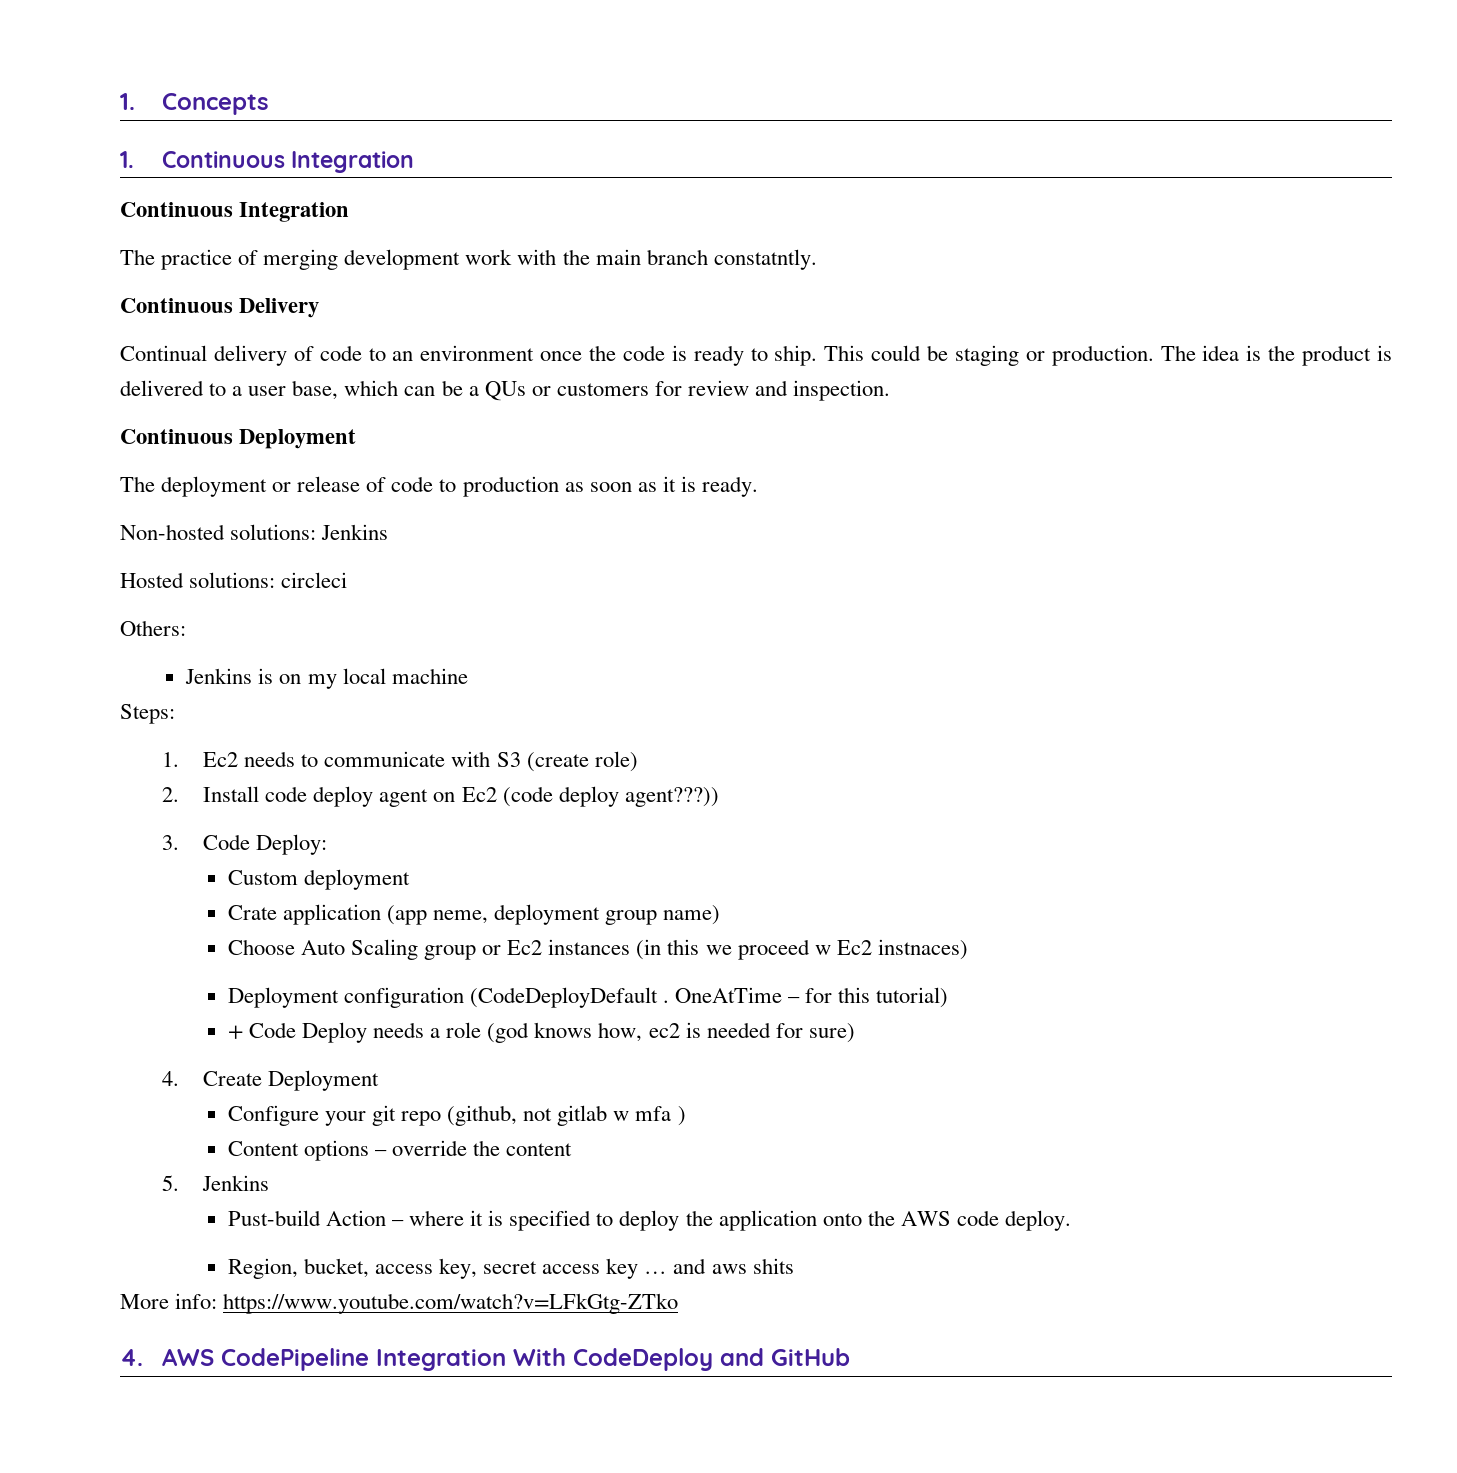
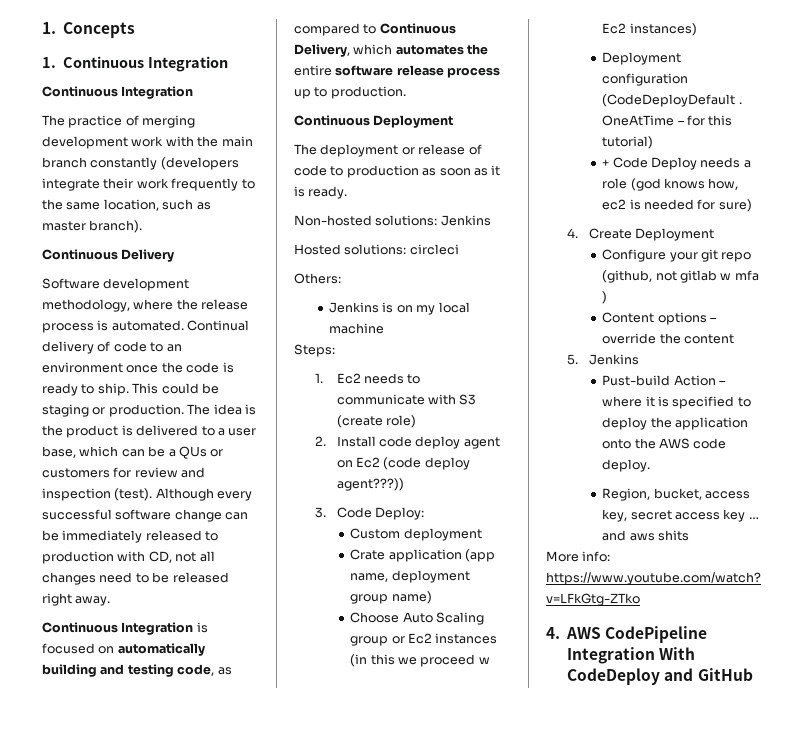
[713,249,817,270] [120,298,320,318] constatntly. // Continuous Delivery // -> [90,157,239,170] [42,178,255,191] [42,199,211,211] [42,220,143,233] [42,249,175,262] [42,278,190,291] [42,299,249,312] [42,320,184,333] constantly (developers integrate their work frequently to the same location, such as master branch). // Continuous Delivery // Software development methodology, where the release process is automated.
[793,380,891,401] inspection. -> [42,488,253,501] [42,509,249,522] [42,530,219,543] [42,551,215,564] [42,572,229,585] [42,593,111,606] [42,622,208,635] [42,643,205,656] [42,664,232,677] [294,23,456,36] [294,44,489,57] [294,65,501,78] [294,86,406,99] inspection (test). Although every successful software change can be immediately released to production with CD, not all changes need to be released right away. // Continuous Integration is focused on automatically building and testing code, as compared to Continuous Delivery, which automates the entire software release process up to production.
[433,910,489,924] neme, -> [350,573,389,582] name,
[877,939,968,960] instnaces) -> [629,23,697,36] instances)

